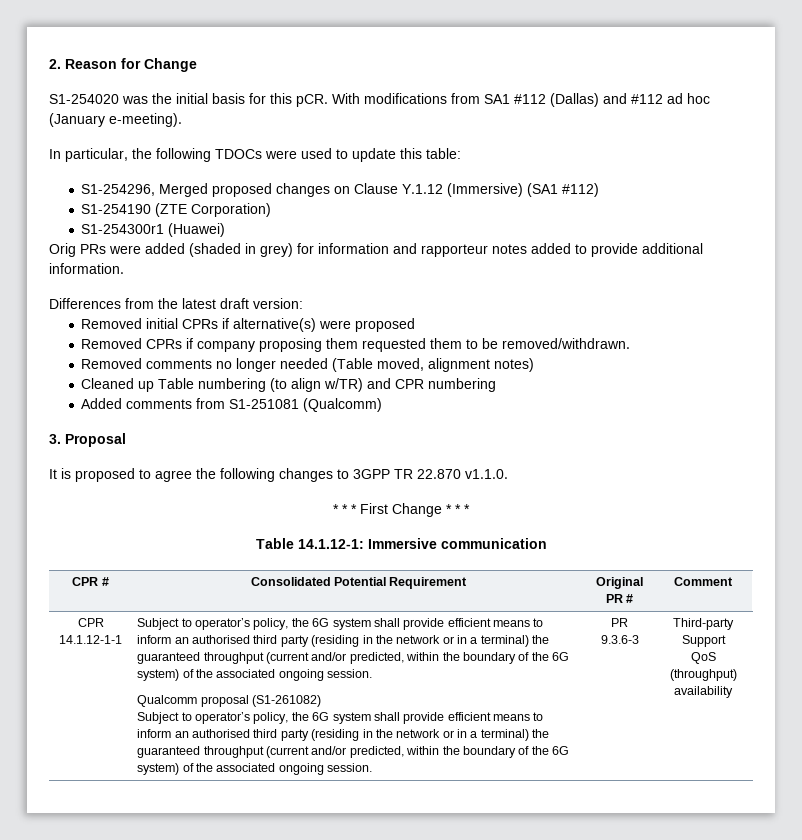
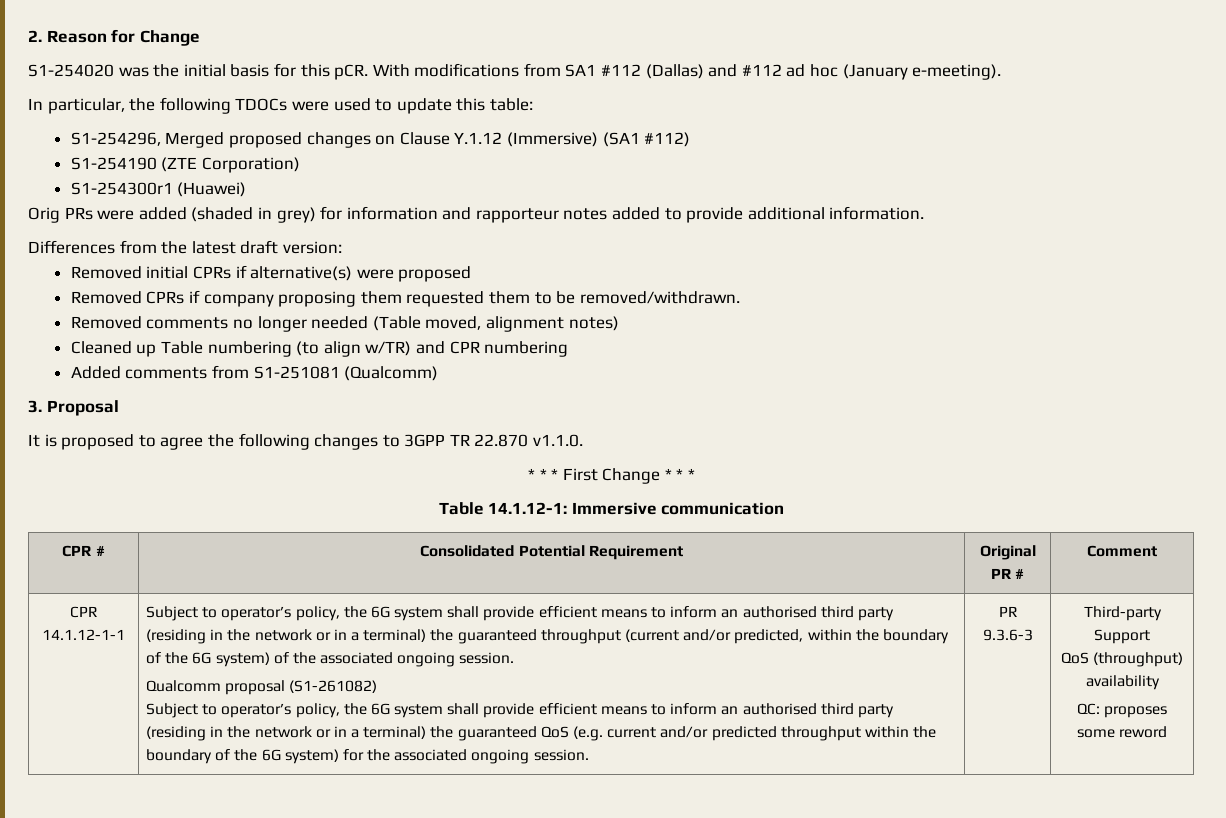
[203,746,570,758] [137,763,194,775] throughput (current and/or predicted, within the boundary of the 6G system) of -> [540,726,937,741] [145,749,364,764] QoS (e.g. current and/or predicted throughput within the boundary of the 6G system) for
(733, 692) none -> [1076,703,1168,718] [1076,726,1168,738] // QC: proposes some reword

